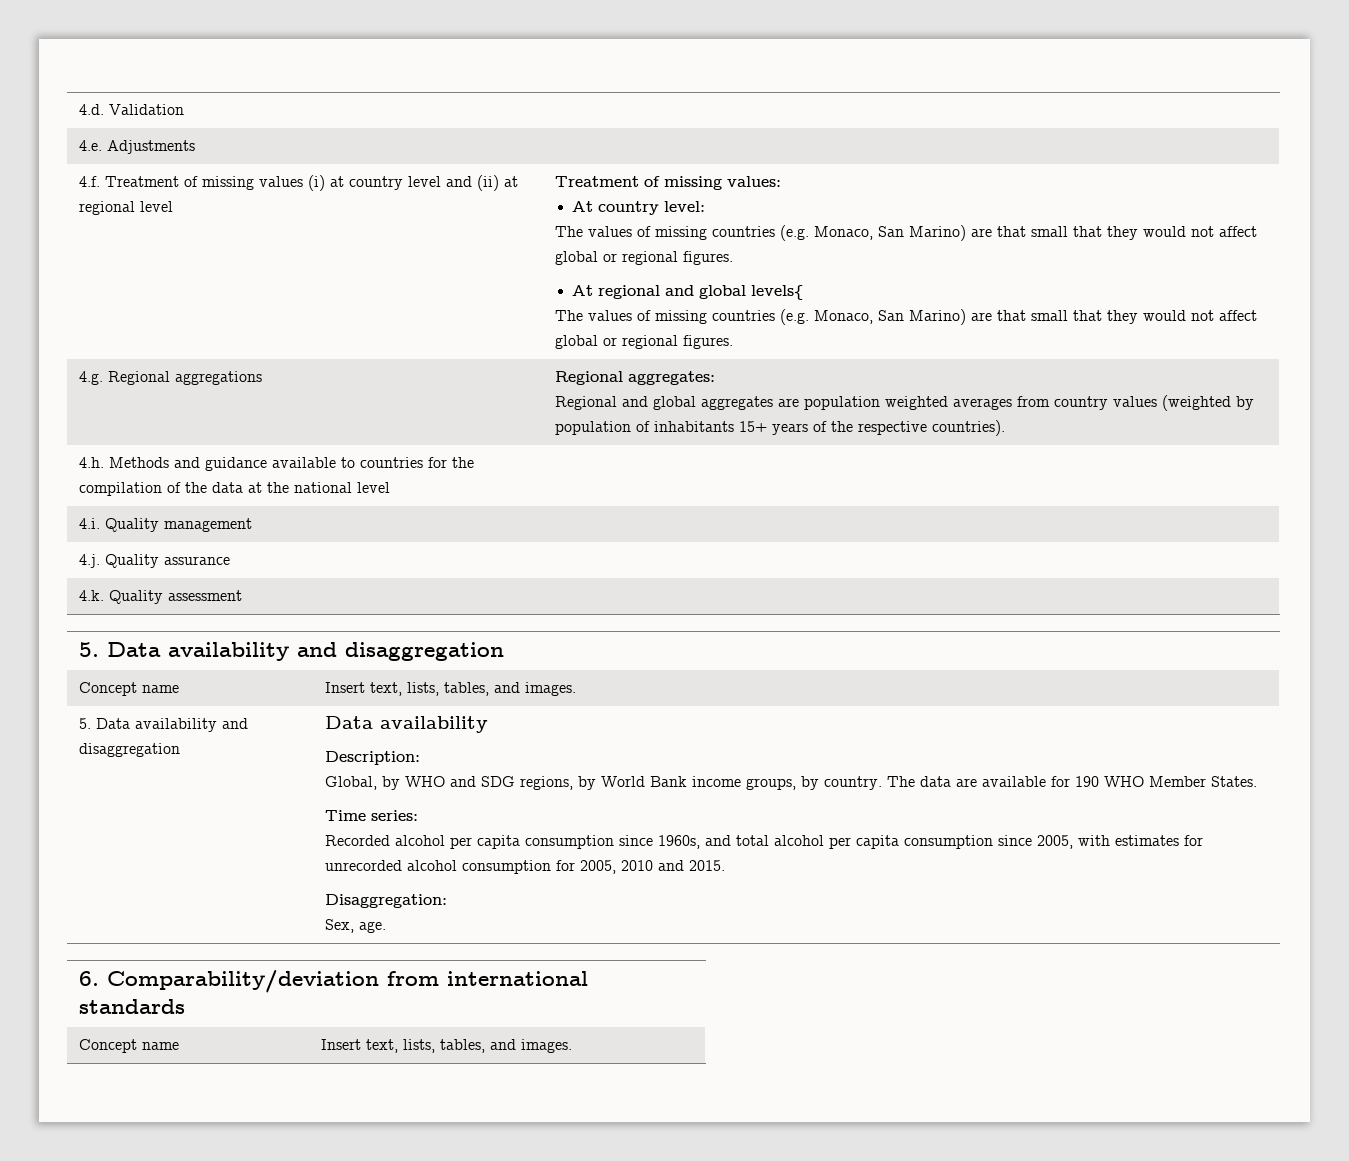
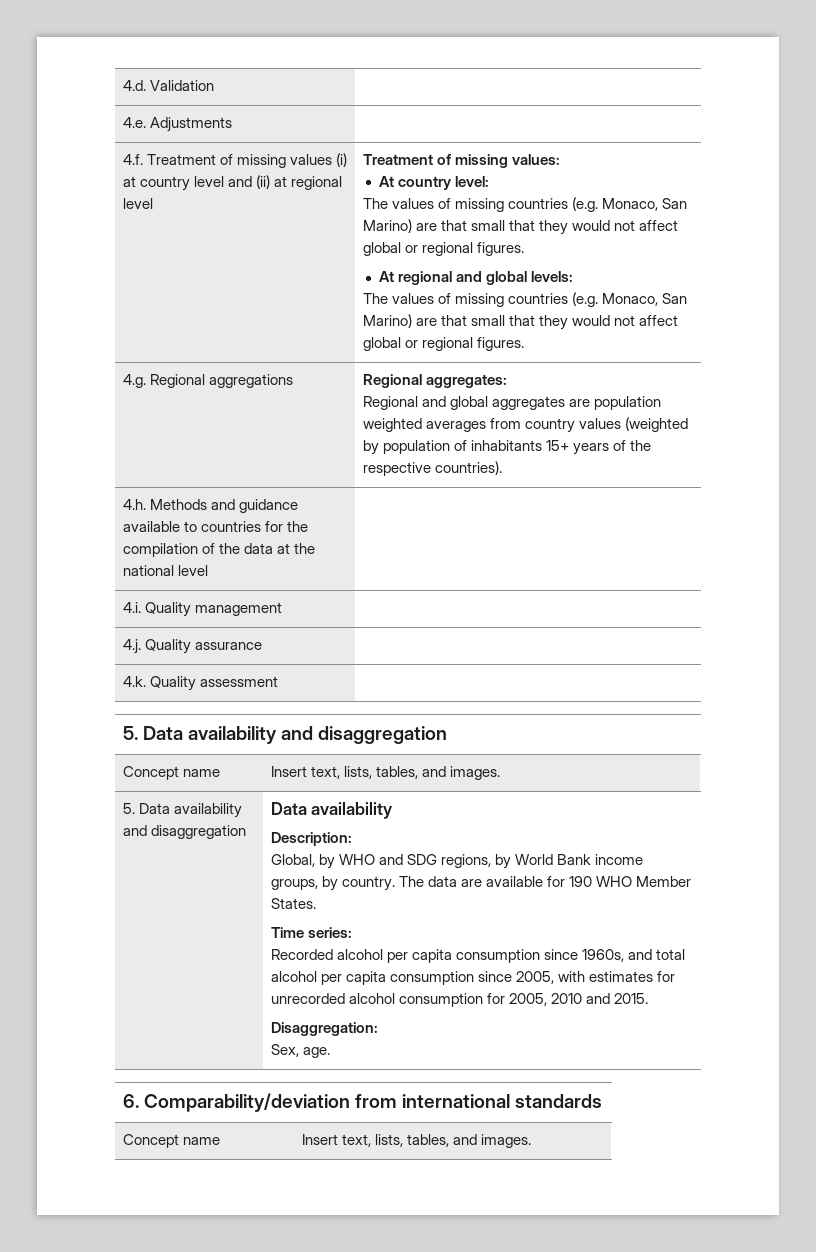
[751,285,804,300] levels{ -> [531,271,574,282] levels:

